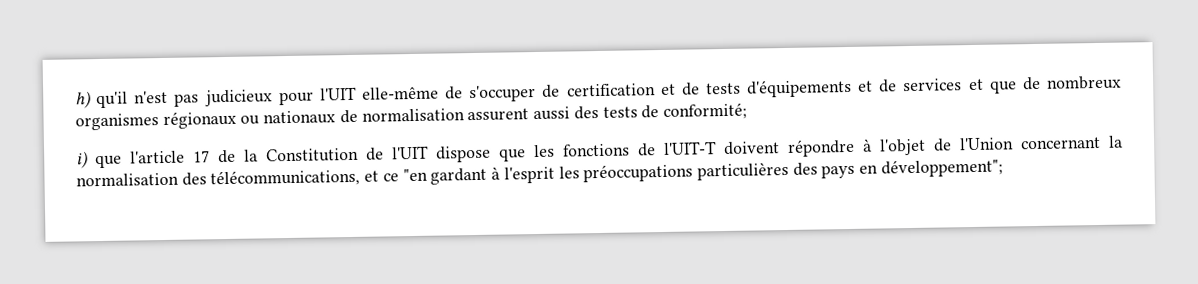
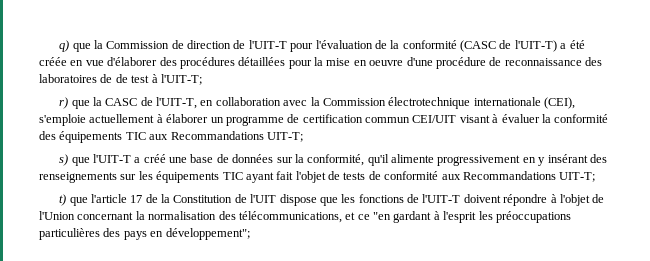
[75,75,1122,109] [75,102,747,131] [76,151,88,169] h) qu'il n'est pas judicieux pour l'UIT elle-même de s'occuper de certification et de tests d'équipements et de services et que de nombreux organismes régionaux ou nationaux de normalisation assurent aussi des tests de conformité; // i) -> [59,40,585,52] [39,57,602,69] [39,74,202,85] [59,97,576,109] [39,114,609,126] [39,131,303,143] [59,154,607,166] [39,171,596,183] [59,194,67,206] q) que la Commission de direction de l'UIT-T pour l'évaluation de la conformité (CASC de l'UIT-T) a été créée en vue d'élaborer des procédures détaillées pour la mise en oeuvre d'une procédure de reconnaissance des laboratoires de de test à l'UIT-T; // r) que la CASC de l'UIT-T, en collaboration avec la Commission électrotechnique internationale (CEI), s'emploie actuellement à élaborer un programme de certification commun CEI/UIT visant à évaluer la conformité des équipements TIC aux Recommandations UIT-T; // s) que l'UIT-T a créé une base de données sur la conformité, qu'il alimente progressivement en y insérant des renseignements sur les équipements TIC ayant fait l'objet de tests de conformité aux Recommandations UIT-T; // t)

